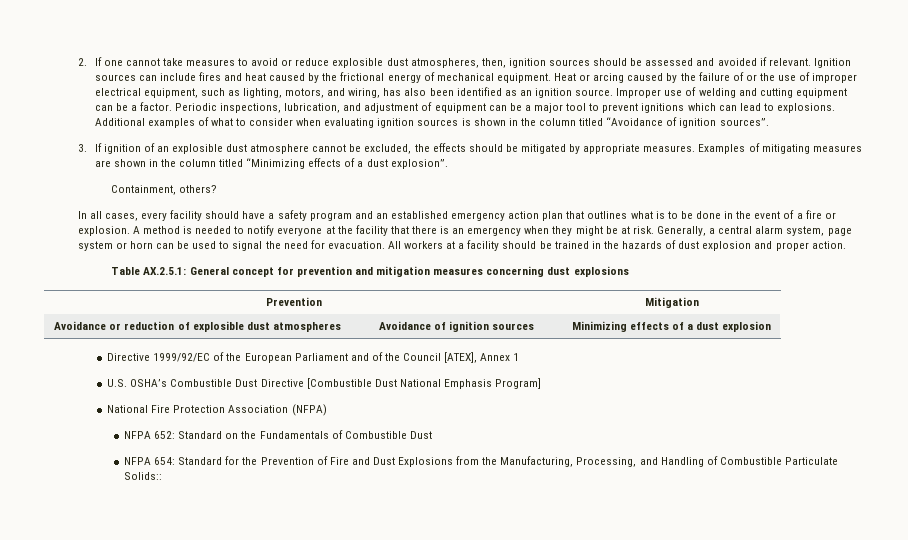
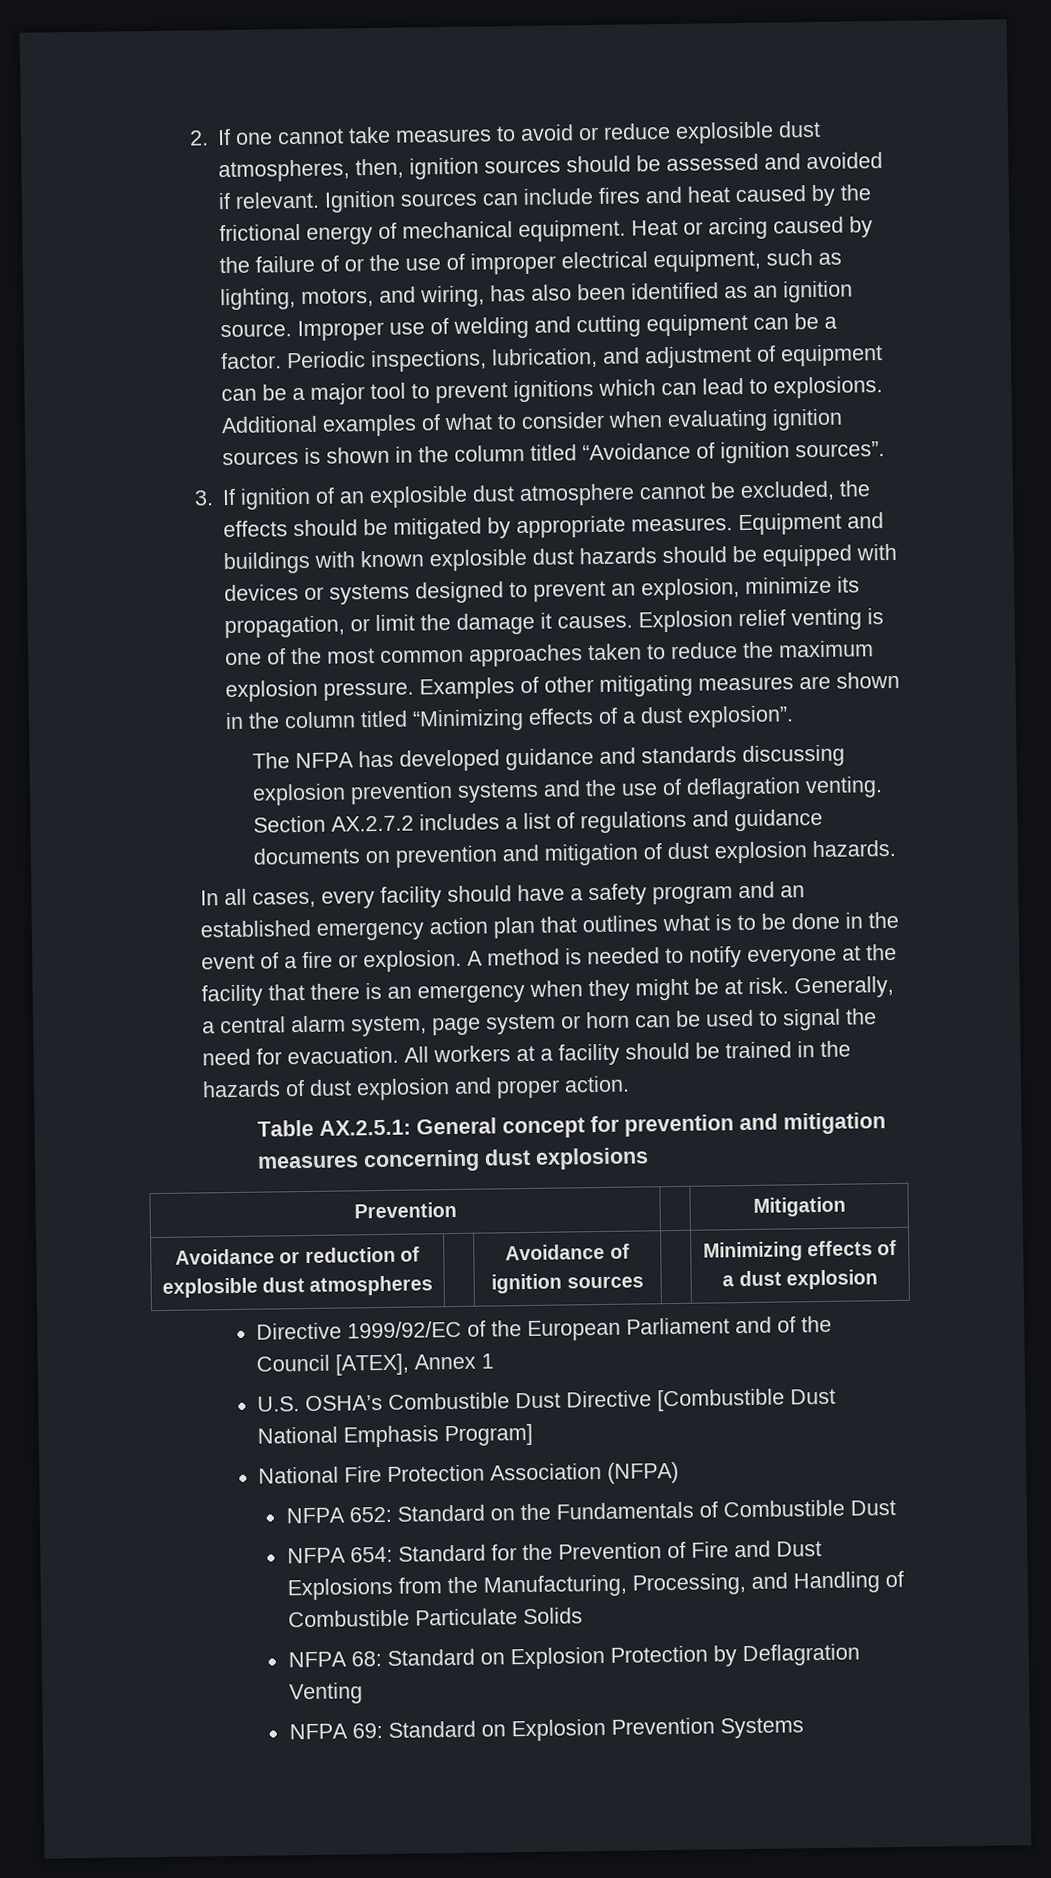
(696, 148) none -> [738,512,885,536] [223,543,898,575] [224,576,861,605] [224,608,885,639] [225,640,875,667] [225,679,415,703] Equipment and buildings with known explosible dust hazards should be equipped with devices or systems designed to prevent an explosion, minimize its propagation, or limit the damage it causes. Explosion relief venting is one of the most common approaches taken to reduce the maximum explosion pressure.
(760, 147) none -> [544,676,595,693] other
[111,185,218,195] Containment, others? -> [252,744,846,772] [252,776,884,806] [253,808,824,834] [253,839,897,868] The NFPA has developed guidance and standards discussing explosion prevention systems and the use of deflagration venting. Section AX.2.7.2 includes a list of regulations and guidance documents on prevention and mitigation of dust explosion hazards.
[124,472,163,480] Solids:: -> [522,1607,583,1625] [287,1643,860,1670] [288,1682,363,1705] [288,1717,804,1742] Solids // NFPA 68: Standard on Explosion Protection by Deflagration Venting // NFPA 69: Standard on Explosion Prevention Systems

